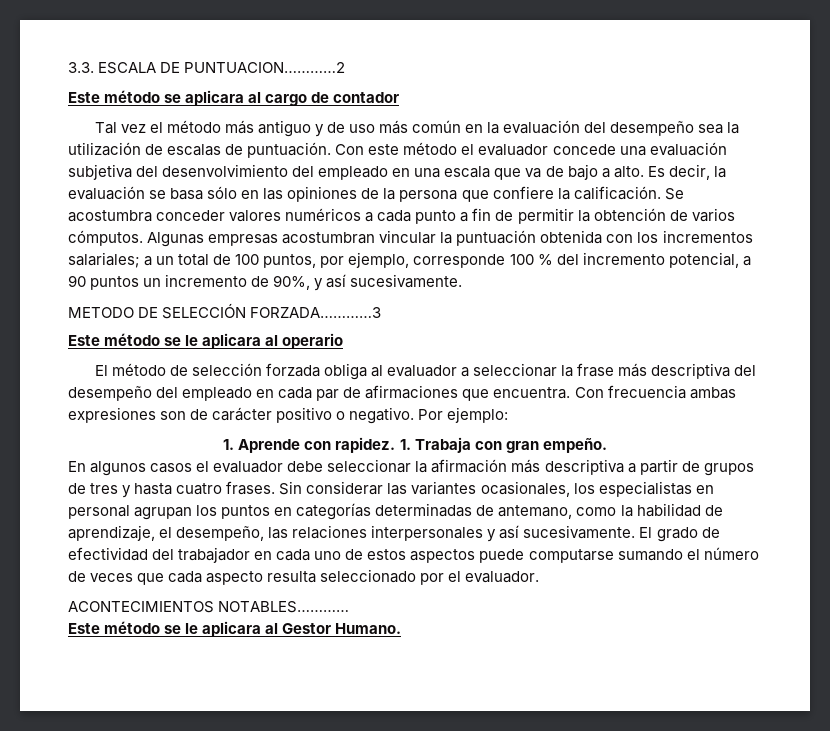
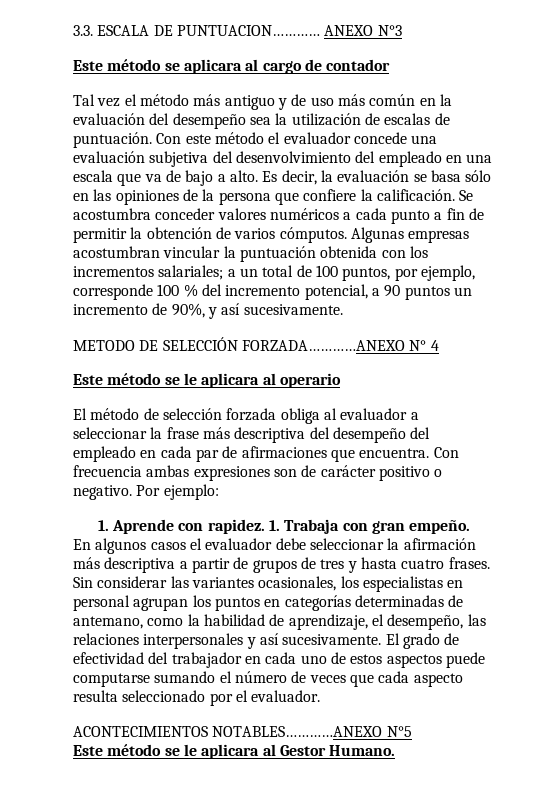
[184,62,346,73] PUNTUACION…………2 -> [176,25,402,36] PUNTUACION………… ANEXO N°3
[250,307,382,318] FORZADA…………3 -> [241,340,439,351] FORZADA…………ANEXO N° 4
[218,601,350,613] NOTABLES………… -> [212,726,412,737] NOTABLES…………ANEXO N°5

